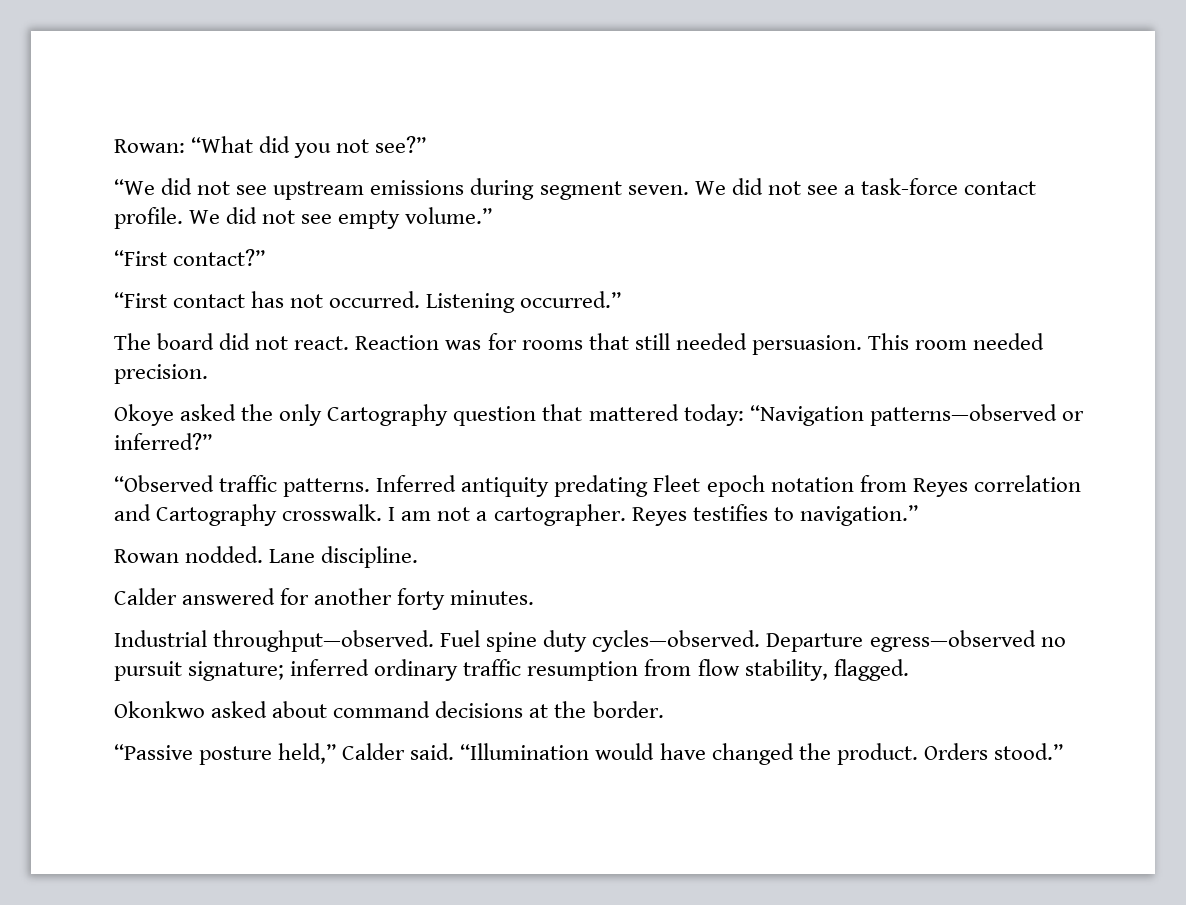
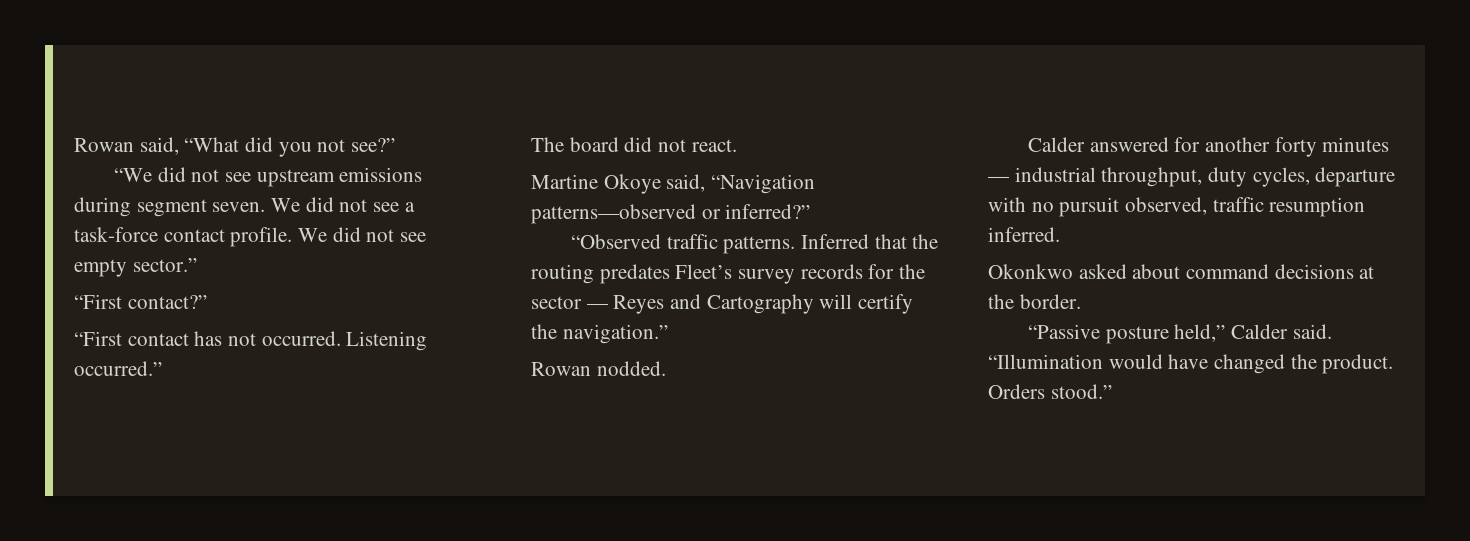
[114,139,185,153] Rowan: -> [74,137,179,155] Rowan said,
[405,207,493,224] volume.” -> [132,258,197,272] sector.”
[355,333,1045,355] [114,364,208,384] [114,404,744,426] Reaction was for rooms that still needed persuasion. This room needed precision. // Okoye asked the only Cartography question that mattered today: -> [531,174,706,194] // Martine Okoye said,
[461,475,1081,497] [114,504,794,526] antiquity predating Fleet epoch notation from Reyes correlation and Cartography crosswalk. I am not a cartographer. Reyes testifies to -> [874,234,939,249] [531,264,926,284] [531,294,914,314] [531,324,557,339] that the routing predates Fleet’s survey records for the sector — Reyes and Cartography will certify the
[269,546,419,568] Lane discipline. -> (666, 368) none
[450,590,535,605] [114,630,1066,652] [114,659,909,681] minutes. // Industrial throughput—observed. Fuel spine duty cycles—observed. Departure egress—observed no pursuit signature; inferred ordinary traffic resumption from flow stability, flagged. -> [1322,137,1390,152] [988,167,1396,187] [988,197,1366,217] [988,227,1060,242] minutes — industrial throughput, duty cycles, departure with no pursuit observed, traffic resumption inferred.

